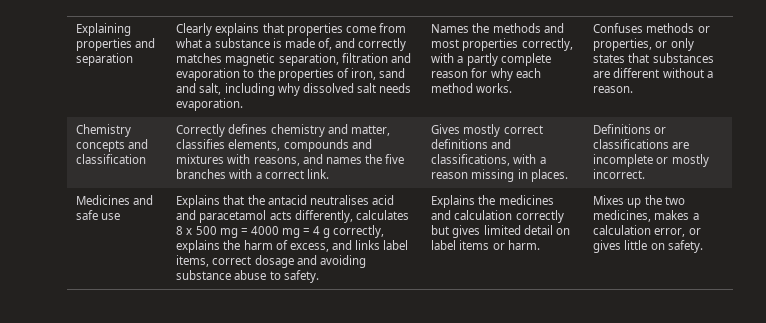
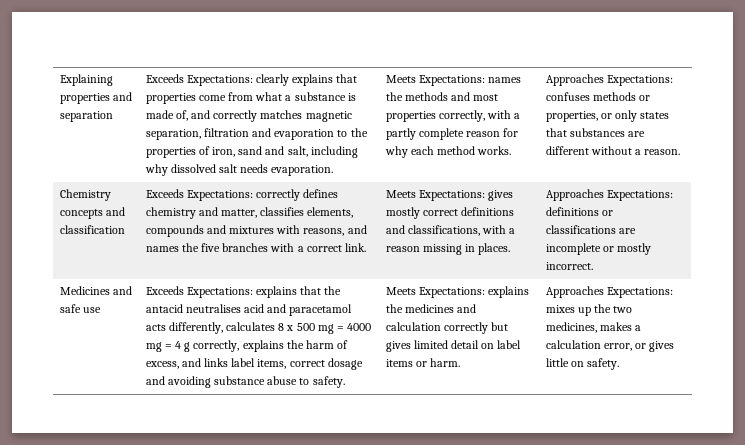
[176,23,213,36] Clearly -> [145,74,289,86] Exceeds Expectations: clearly
[431,24,470,33] Names -> [385,75,521,86] Meets Expectations: names
[593,23,644,33] Confuses -> [545,74,673,86] [545,92,590,101] Approaches Expectations: confuses
[176,124,226,137] Correctly -> [145,189,300,201] Exceeds Expectations: correctly
[431,124,461,134] Gives -> [385,190,513,201] Meets Expectations: gives
[593,124,652,134] Definitions -> [545,189,673,201] [545,207,599,216] Approaches Expectations: definitions
[176,195,221,208] Explains -> [145,286,297,298] Exceeds Expectations: explains
[431,195,476,208] Explains -> [385,286,529,298] Meets Expectations: explains
[593,195,625,205] Mixes -> [545,286,673,298] [545,305,575,313] Approaches Expectations: mixes

